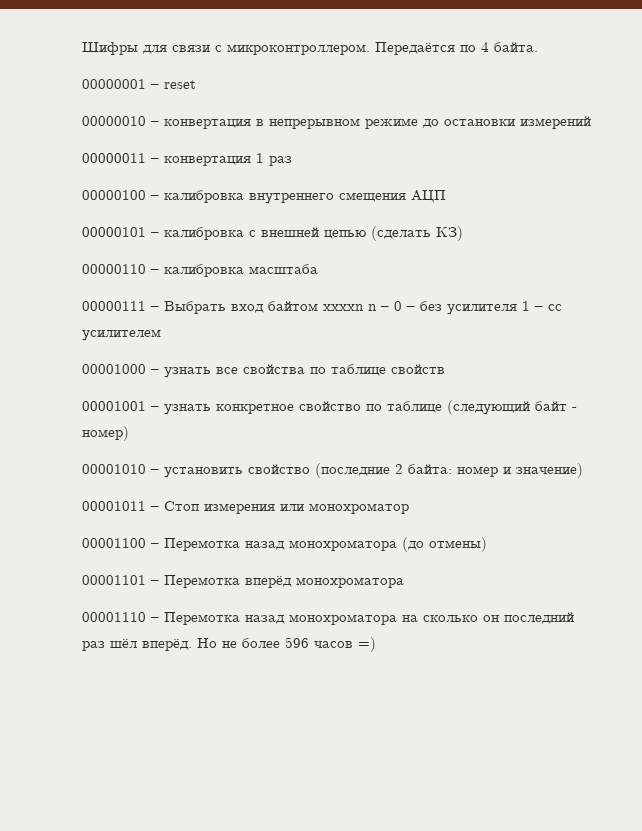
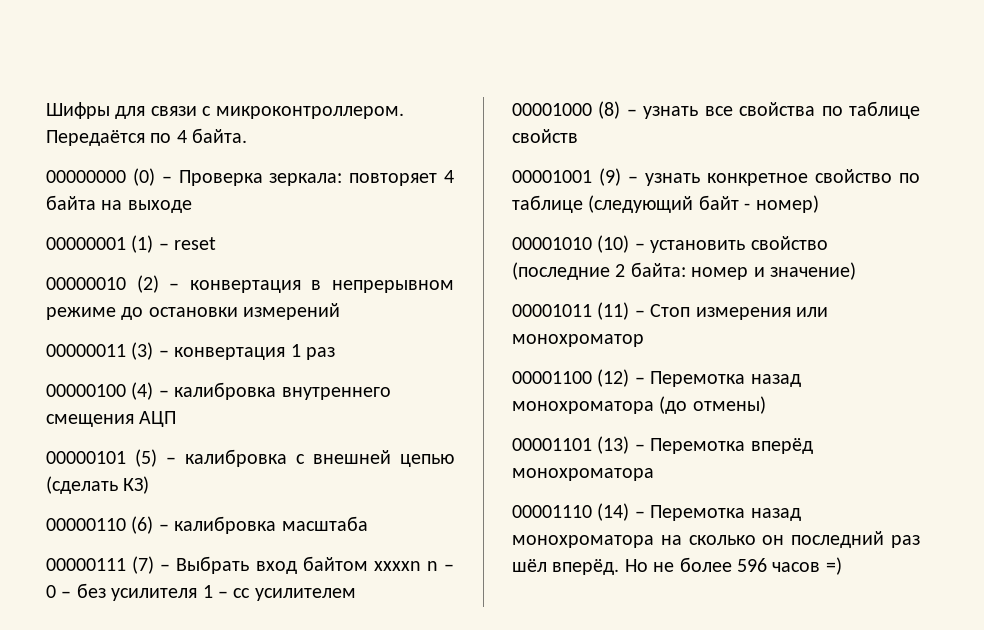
(538, 47) none -> [46,168,454,186] [46,195,192,213] // 00000000 (0) – Проверка зеркала: повторяет 4 байта на выходе
(146, 84) none -> [131,235,154,253] (1)
(146, 121) none -> [136,275,159,293] (2)
(146, 158) none -> [131,342,154,360] (3)
(146, 195) none -> [131,382,154,400] (4)
(146, 232) none -> [135,449,157,467] (5)
(146, 269) none -> [131,516,154,534] (6)
(146, 306) none -> [132,556,155,574] (7)
(146, 369) none -> [598,101,621,119] (8)
(146, 406) none -> [599,168,621,186] (9)
(146, 469) none -> [597,235,630,253] (10)
(146, 506) none -> [597,302,630,320] (11)
(146, 543) none -> [597,369,630,387] (12)
(146, 580) none -> [597,436,630,454] (13)
(146, 617) none -> [597,503,630,521] (14)

